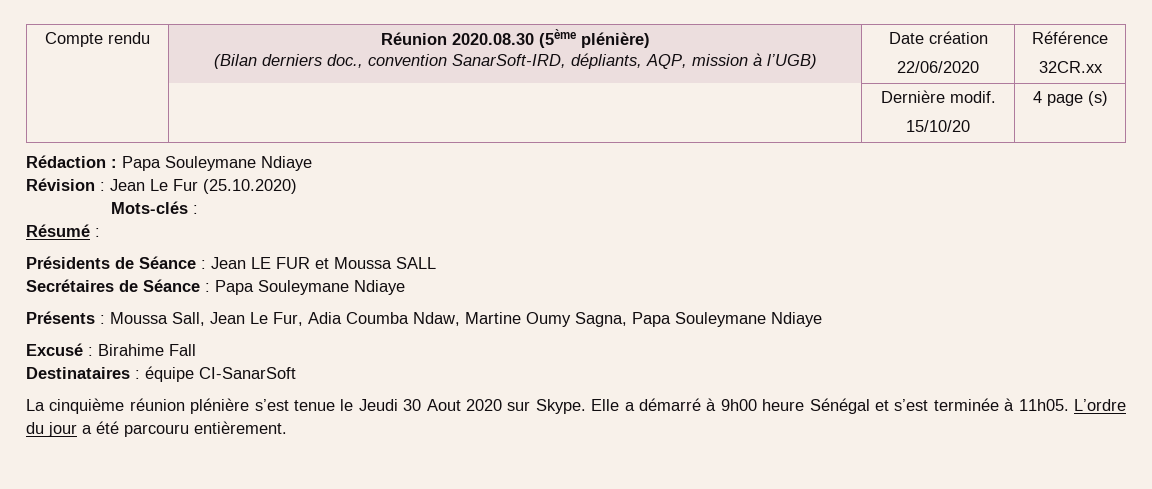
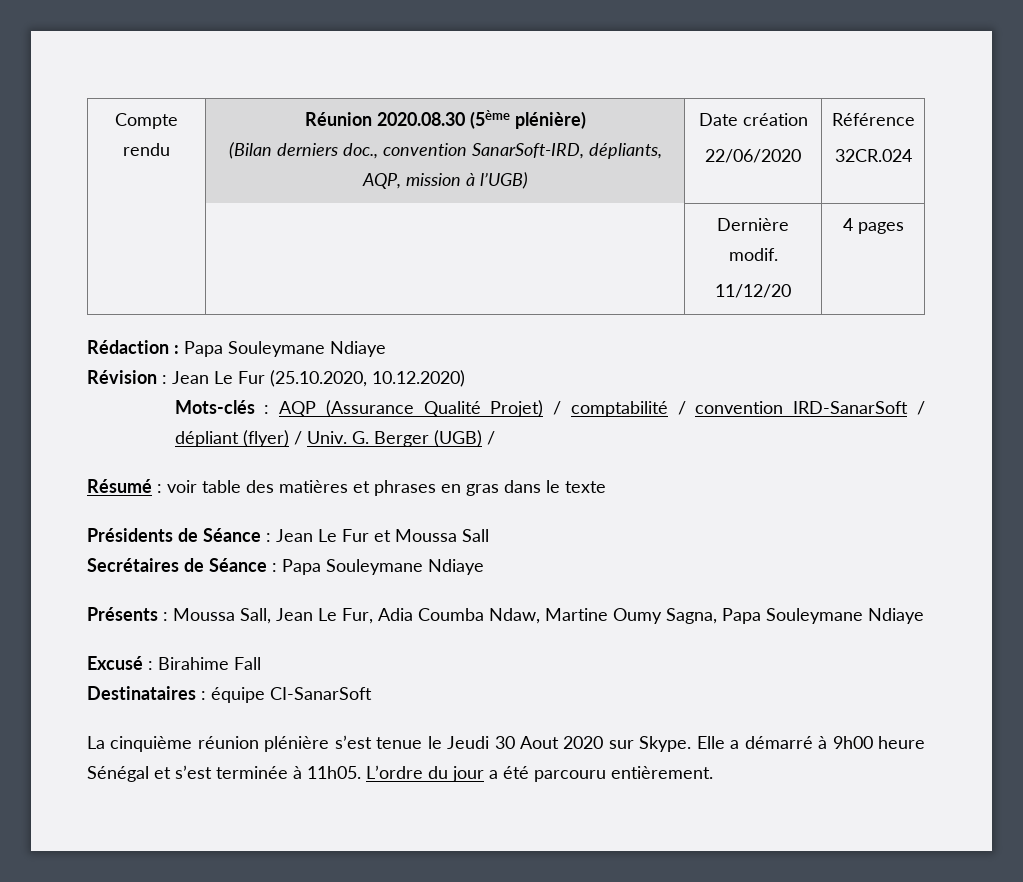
[1038,61,1103,73] 32CR.xx -> [834,149,912,162] 32CR.024
[906,120,970,132] 15/10/20 -> [715,284,791,298] 11/12/20
[1046,91,1108,106] page (s) -> [857,222,904,234] pages
[203,179,297,194] (25.10.2020) -> [270,370,465,387] (25.10.2020, 10.12.2020)
[26,224,100,237] // Résumé : -> [279,400,925,417] [174,430,495,447] [87,479,606,496] AQP (Assurance Qualité Projet) / comptabilité / convention IRD-SanarSoft / dépliant (flyer) / Univ. G. Berger (UGB) / // Résumé : voir table des matières et phrases en gras dans le texte
[251,257,310,269] LE FUR -> [318,529,369,542] Le Fur
[396,257,436,269] SALL -> [462,529,489,542] Sall

